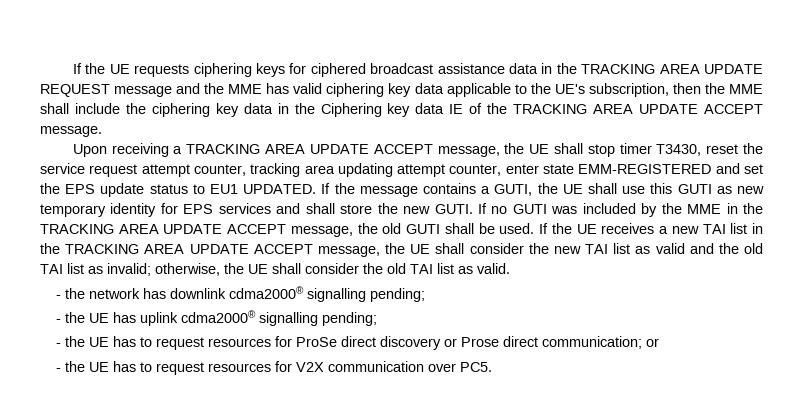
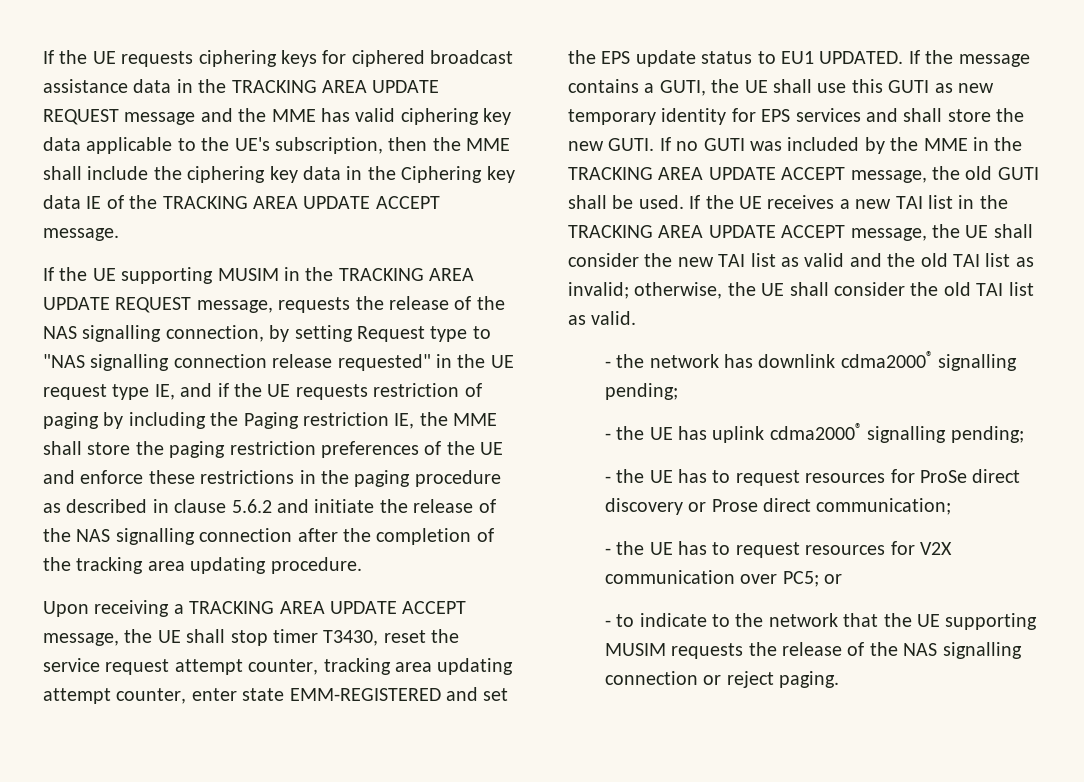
(102, 131) none -> [43,267,475,284] [43,296,505,313] [43,325,491,342] [43,354,514,371] [43,383,482,400] [43,412,498,429] [43,441,504,458] [43,470,501,487] [43,499,496,513] [43,528,494,545] [43,557,362,574] // If the UE supporting MUSIM in the TRACKING AREA UPDATE REQUEST message, requests the release of the NAS signalling connection, by setting Request type to "NAS signalling connection release requested" in the UE request type IE, and if the UE requests restriction of paging by including the Paging restriction IE, the MME shall store the paging restriction preferences of the UE and enforce these restrictions in the paging procedure as described in clause 5.6.2 and initiate the release of the NAS signalling connection after the completion of the tracking area updating procedure.
[646,338,660,347] or -> (952, 506) none
[460,362,493,372] PC5. -> [782,571,843,587] [604,613,1038,630] [604,642,1022,659] [604,671,840,688] PC5; or // - to indicate to the network that the UE supporting MUSIM requests the release of the NAS signalling connection or reject paging.

